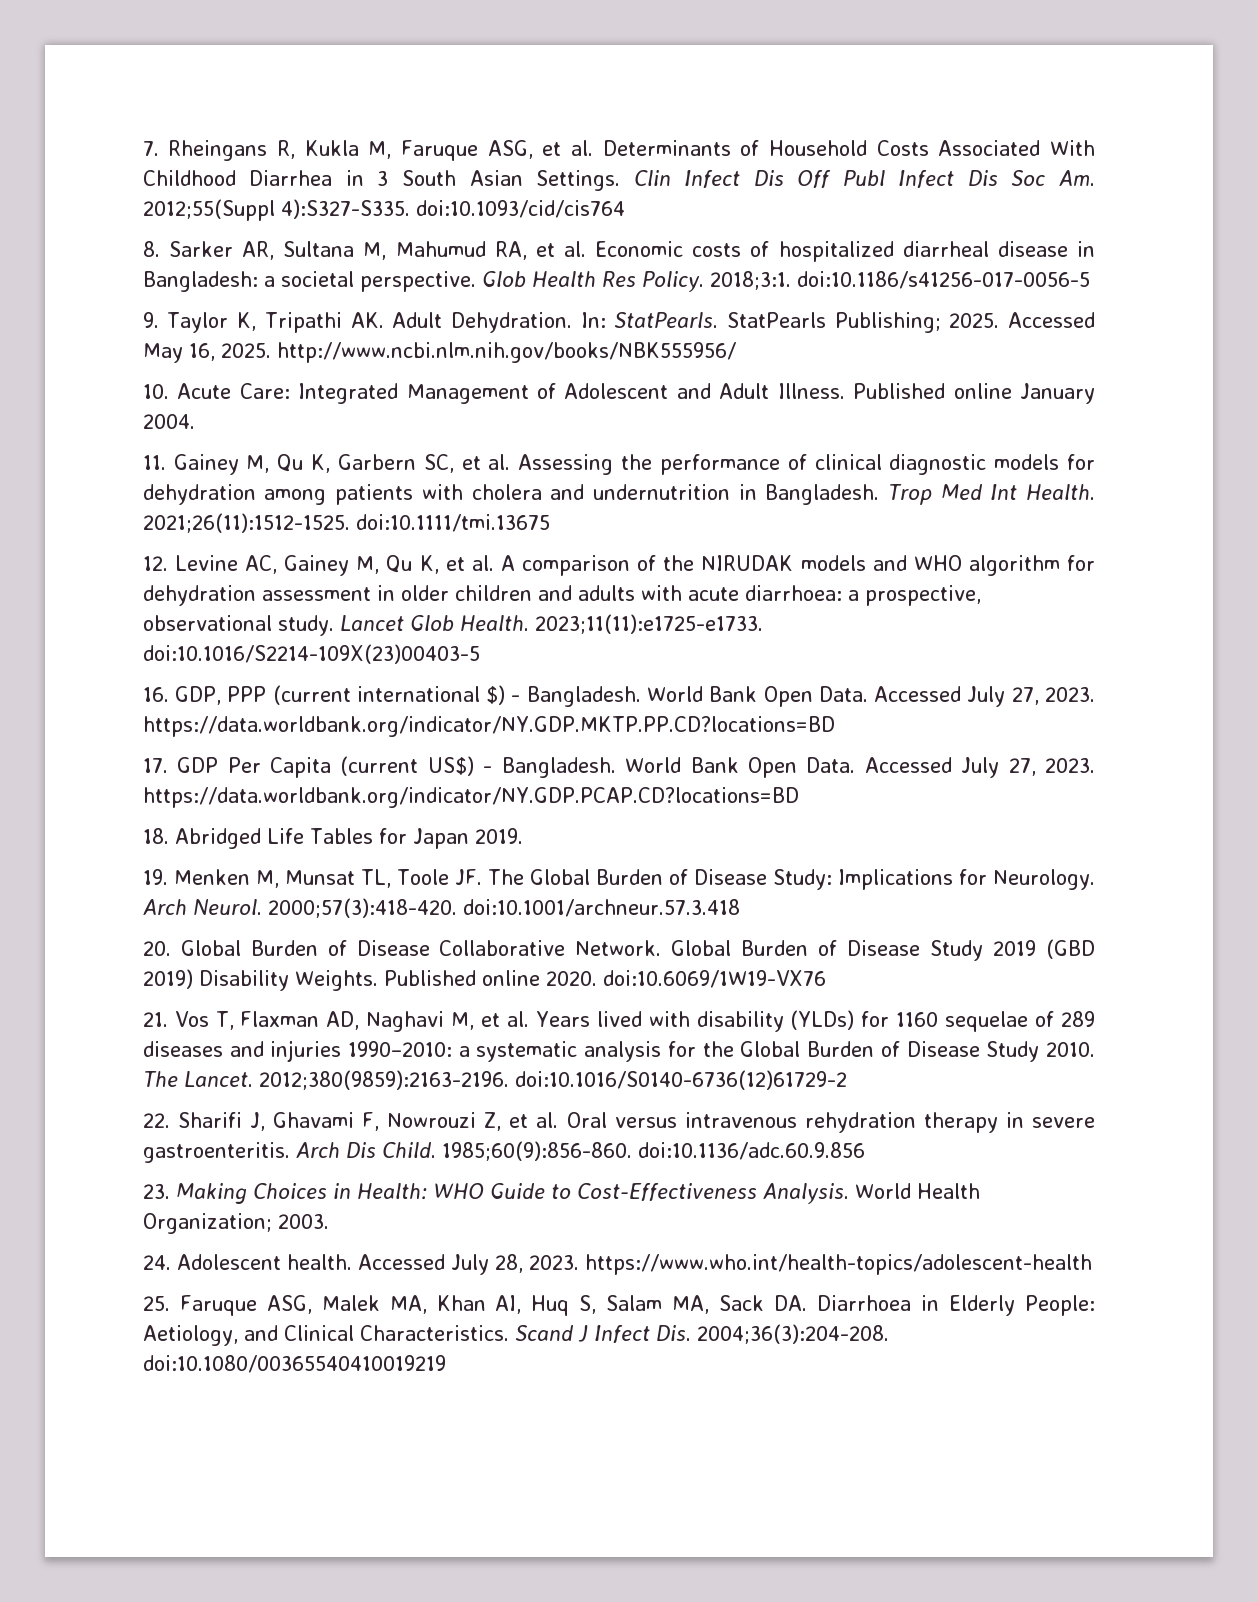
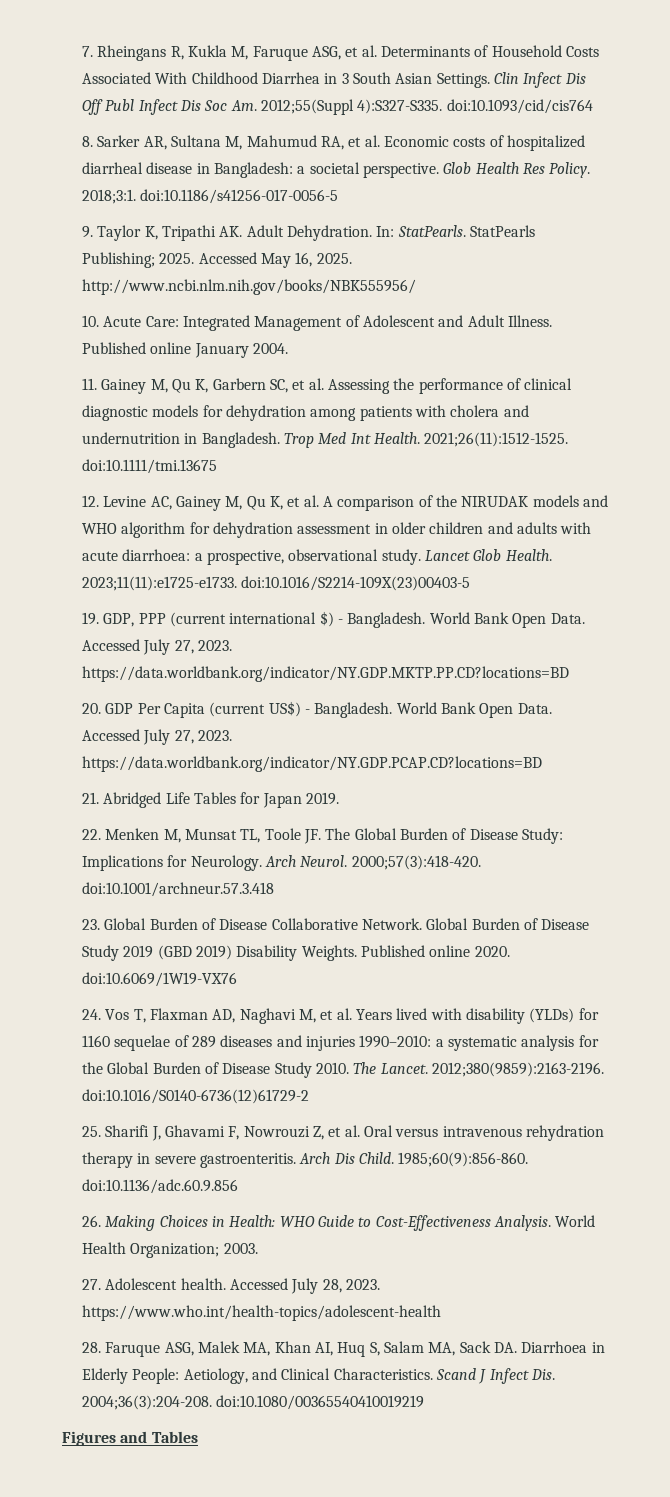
[142,687,169,702] 16. -> [82,612,100,625] 19.
[142,758,168,773] 17. -> [82,703,102,714] 20.
[142,828,169,844] 18. -> [82,792,100,804] 21.
[142,869,168,885] 19. -> [82,829,102,840] 22.
[142,941,171,956] 20. -> [82,919,101,930] 23.
[142,1012,168,1027] 21. -> [82,1009,102,1020] 24.
[142,1113,170,1128] 22. -> [82,1126,102,1137] 25.
[142,1184,170,1199] 23. -> [82,1215,102,1227] 26.
[142,1255,171,1270] 24. -> [82,1279,102,1290] 27.
[142,1296,170,1311] 25. -> [82,1342,102,1353] 28.
(446, 1364) none -> [62,1431,198,1446] // Figures and Tables

